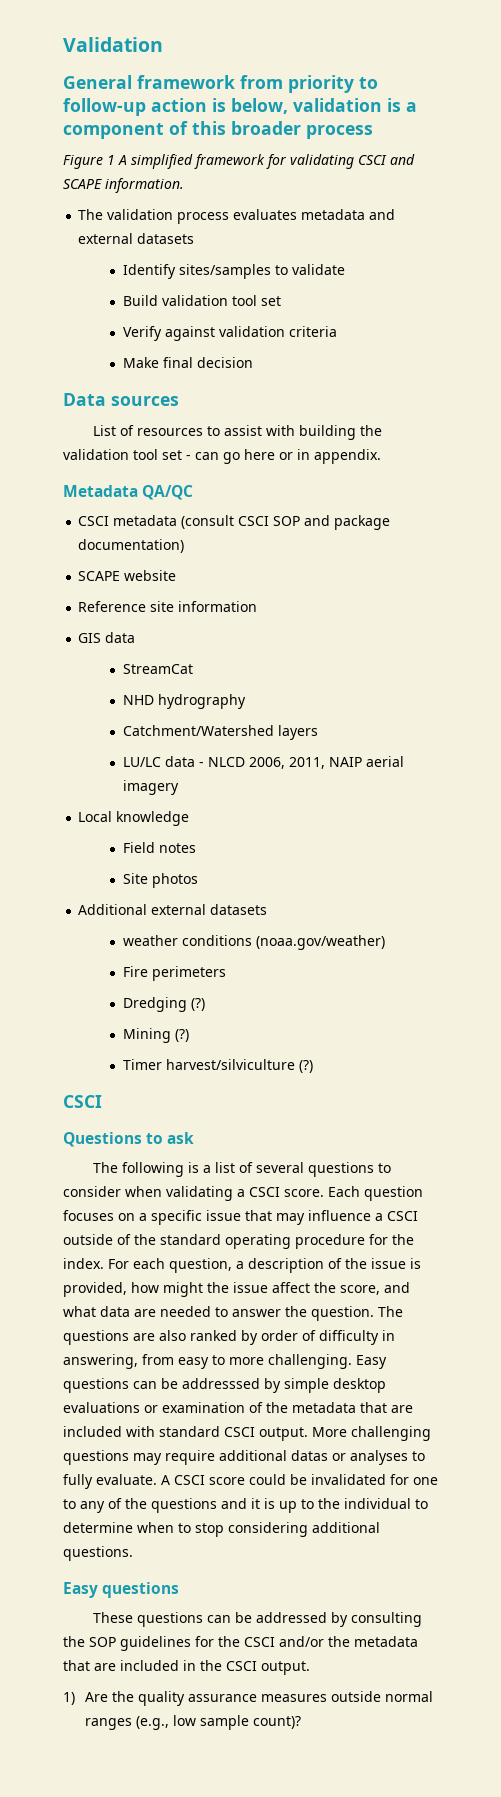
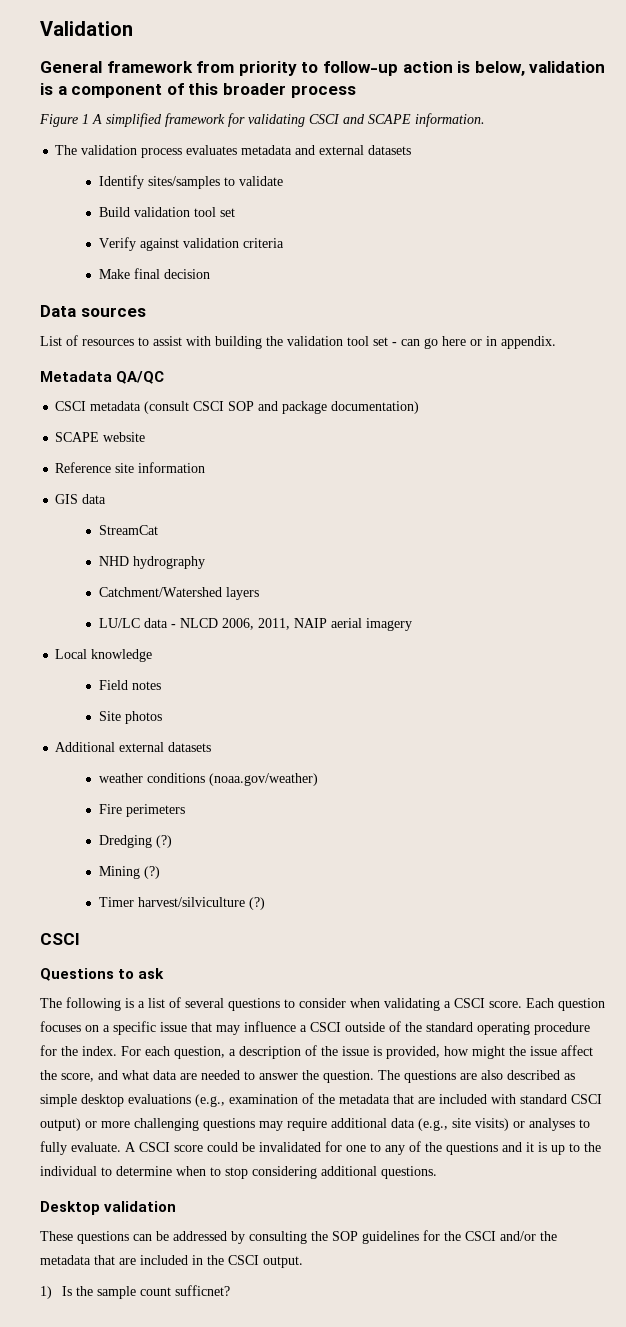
[190,1330,395,1345] [63,1354,387,1369] [63,1378,281,1393] ranked by order of difficulty in answering, from easy to more challenging. Easy questions can be addresssed by -> [507,1070,575,1080] described as
[144,1405,158,1413] or -> [195,1094,225,1107] (e.g.,
[259,1427,347,1441] output. More -> [40,1118,130,1131] output) or more
[291,1450,328,1461] datas -> [391,1118,509,1131] data (e.g., site visits)
[63,1582,180,1598] Easy questions -> [40,1201,177,1215] Desktop validation
[85,1691,434,1706] [85,1715,302,1730] Are the quality assurance measures outside normal ranges (e.g., low sample count)? -> [61,1285,230,1299] Is the sample count sufficnet?

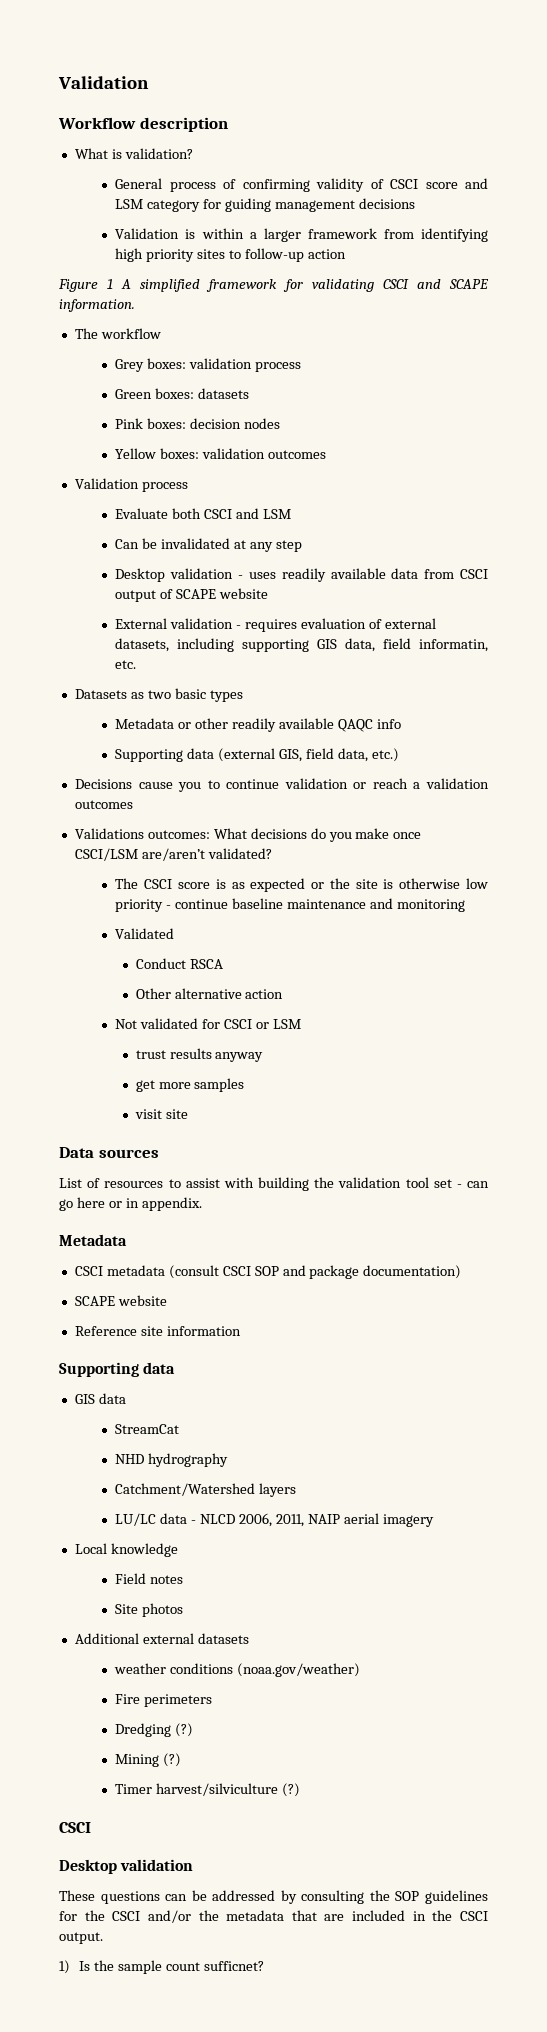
[40,61,606,76] [40,83,356,98] General framework from priority to follow-up action is below, validation is a component of this broader process -> [58,117,228,132] [74,148,193,159] [115,178,489,192] [115,198,415,212] [115,228,488,242] [115,248,346,262] Workflow description // What is validation? // General process of confirming validity of CSCI score and LSM category for guiding management decisions // Validation is within a larger framework from identifying high priority sites to follow-up action
(78, 150) none -> [100,328,161,339] [115,358,187,372] workflow // Grey boxes:
[186,145,412,155] [98,175,283,189] [98,207,235,217] [98,237,284,251] [98,268,210,279] evaluates metadata and external datasets // Identify sites/samples to validate // Build validation tool set // Verify against validation criteria // Make final decision -> [115,388,250,399] [115,418,281,429] [115,448,327,459] [74,478,188,492] [115,508,292,519] [115,538,302,552] [115,568,489,582] [115,588,269,602] [115,618,436,632] [115,638,489,652] [115,660,137,669] [74,688,243,702] [115,718,401,732] [115,748,399,762] [74,778,490,792] [74,800,133,809] [74,828,422,842] [74,848,272,861] [115,878,488,892] [115,898,465,912] [115,928,175,939] [135,958,223,969] [135,988,284,999] [115,1018,301,1029] [135,1048,264,1062] [135,1078,245,1092] [134,1109,188,1119] // Green boxes: datasets // Pink boxes: decision nodes // Yellow boxes: validation outcomes // Validation process // Evaluate both CSCI and LSM // Can be invalidated at any step // Desktop validation - uses readily available data from CSCI output of SCAPE website // External validation - requires evaluation of external datasets, including supporting GIS data, field informatin, etc. // Datasets as two basic types // Metadata or other readily available QAQC info // Supporting data (external GIS, field data, etc.) // Decisions cause you to continue validation or reach a validation outcomes // Validations outcomes: What decisions do you make once CSCI/LSM are/aren’t validated? // The CSCI score is as expected or the site is otherwise low priority - continue baseline maintenance and monitoring // Validated // Conduct RSCA // Other alternative action // Not validated for CSCI or LSM // trust results anyway // get more samples // visit site
[116,371,165,384] QA/QC -> (127, 1240) none
(206, 467) none -> [59,1362,176,1377] // Supporting data
[40,968,165,981] [40,997,605,1011] [40,1021,590,1035] [40,1045,593,1059] [40,1070,575,1083] [40,1093,602,1107] [40,1118,590,1131] [40,1141,601,1155] [40,1166,437,1179] // Questions to ask // The following is a list of several questions to consider when validating a CSCI score. Each question focuses on a specific issue that may influence a CSCI outside of the standard operating procedure for the index. For each question, a description of the issue is provided, how might the issue affect the score, and what data are needed to answer the question. The questions are also described as simple desktop evaluations (e.g., examination of the metadata that are included with standard CSCI output) or more challenging questions may require additional data (e.g., site visits) or analyses to fully evaluate. A CSCI score could be invalidated for one to any of the questions and it is up to the individual to determine when to stop considering additional questions. -> (91, 1827) none

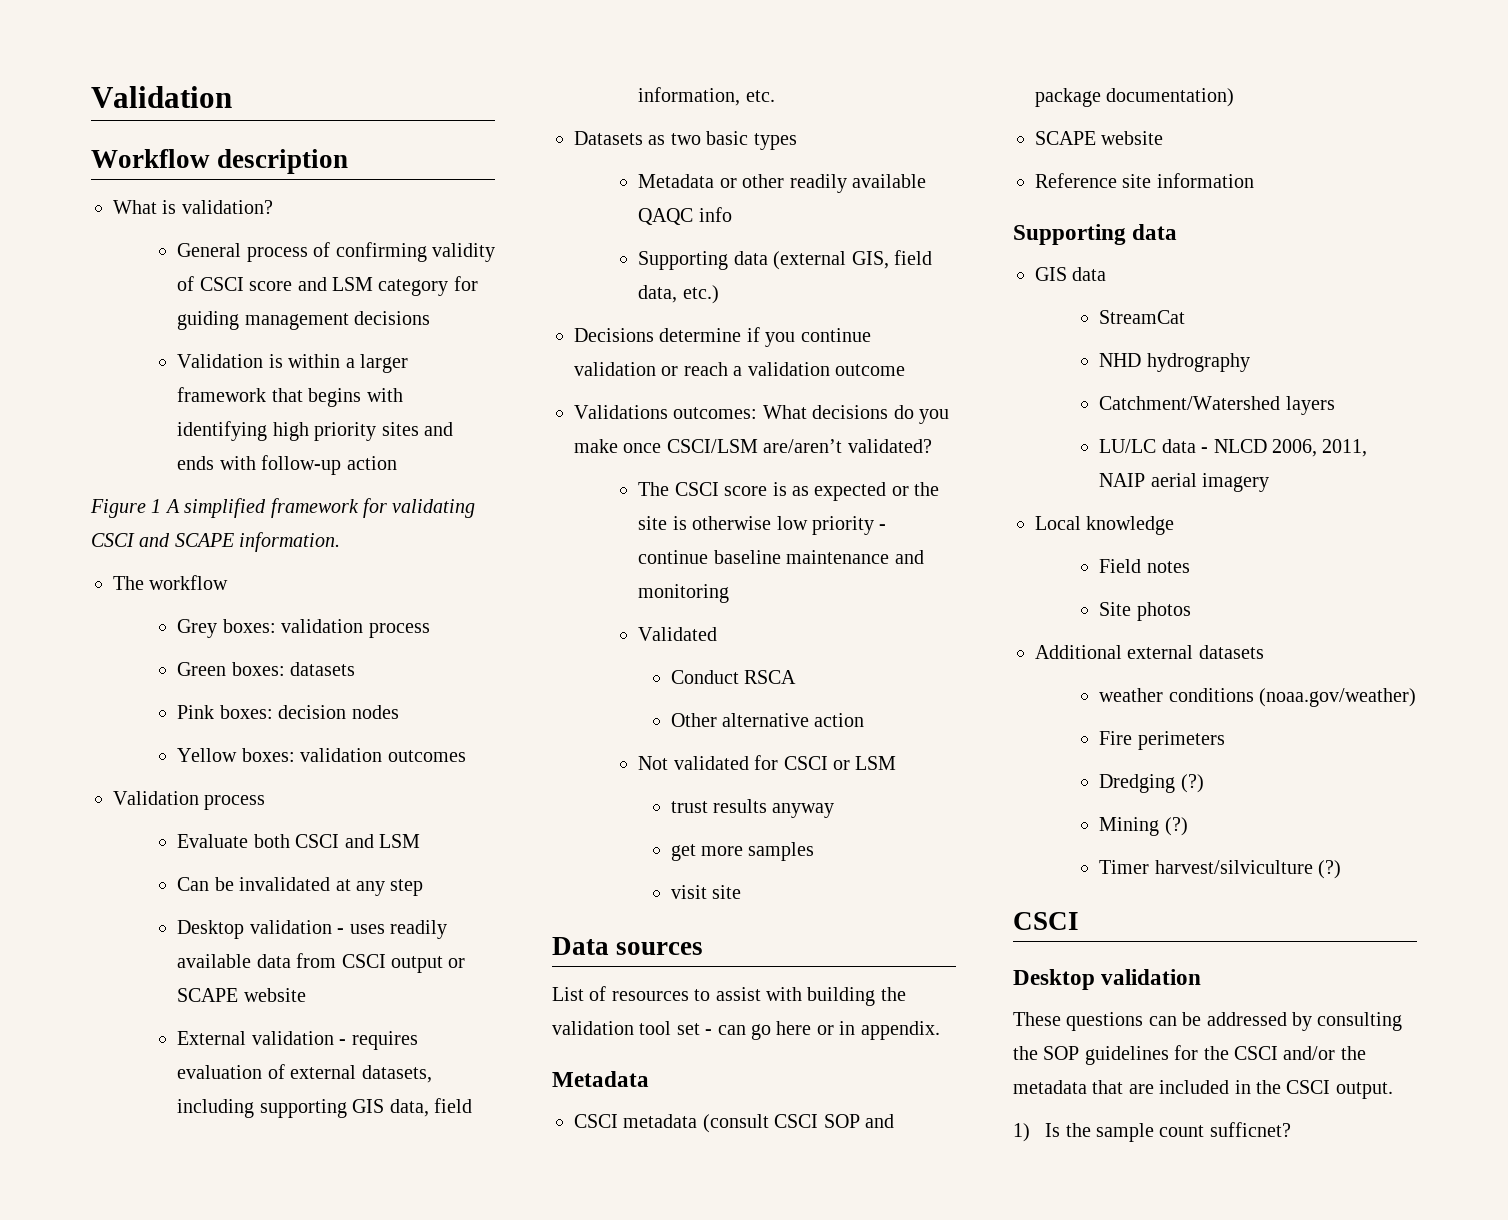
[383,229,414,239] from -> [271,388,403,407] that begins with
[229,250,242,259] to -> [423,422,453,436] [177,456,256,470] and ends with
[160,589,174,599] of -> [448,958,466,968] or
[419,639,489,652] informatin, -> [638,87,741,106] information,
[138,780,220,792] cause you to -> [659,327,796,347] determine if you
[74,800,133,809] outcomes -> [835,364,905,376] outcome

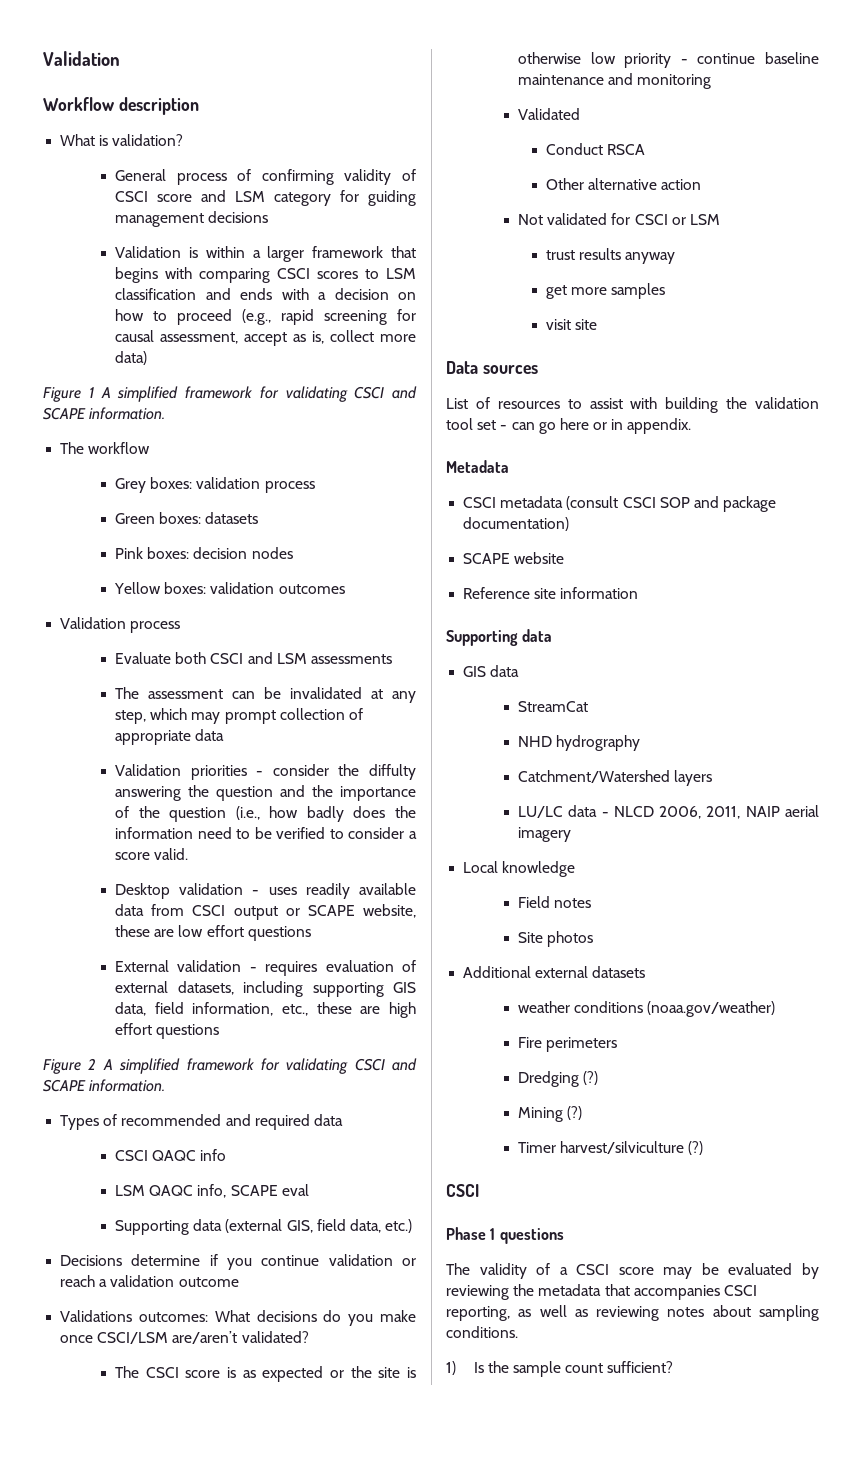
[177,421,453,441] [177,455,397,475] identifying high priority sites and ends with follow-up action -> [199,268,416,283] [115,288,416,300] [115,309,416,325] [115,330,416,346] [115,351,148,365] comparing CSCI scores to LSM classification and ends with a decision on how to proceed (e.g., rapid screening for causal assessment, accept as is, collect more data)
[177,877,424,896] // Can be invalidated at any step -> [310,654,392,664] [115,687,416,703] [115,708,363,724] [115,729,225,745] [115,764,416,780] [115,785,417,801] [115,806,416,822] [115,827,418,839] [115,848,189,860] assessments // The assessment can be invalidated at any step, which may prompt collection of appropriate data // Validation priorities - consider the diffulty answering the question and the importance of the question (i.e., how badly does the information need to be verified to consider a score valid.
[243,988,306,1002] website -> [363,904,416,918] [115,925,311,941] website, these are low effort questions
[745,90,775,102] [574,131,797,150] [638,174,926,193] [638,207,732,225] etc. // Datasets as two basic types // Metadata or other readily available QAQC info -> [282,1002,417,1018] [115,1023,220,1039] [43,1058,417,1074] [43,1079,166,1092] [60,1114,343,1130] [115,1149,227,1161] [115,1184,309,1198] etc., these are high effort questions // Figure 2 A simplified framework for validating CSCI and SCAPE information. // Types of recommended and required data // CSCI QAQC info // LSM QAQC info, SCAPE eval
[1013,969,1202,990] [1013,1012,1403,1031] [1013,1045,1366,1065] [1013,1080,1393,1099] Desktop validation // These questions can be addressed by consulting the SOP guidelines for the CSCI and/or the metadata that are included in the CSCI output. -> [446,1227,564,1244] [446,1263,819,1279] [446,1284,757,1300] [446,1305,819,1321] [446,1326,518,1338] Phase 1 questions // The validity of a CSCI score may be evaluated by reviewing the metadata that accompanies CSCI reporting, as well as reviewing notes about sampling conditions.
[1209,1122,1291,1137] sufficnet? -> [607,1361,674,1373] sufficient?

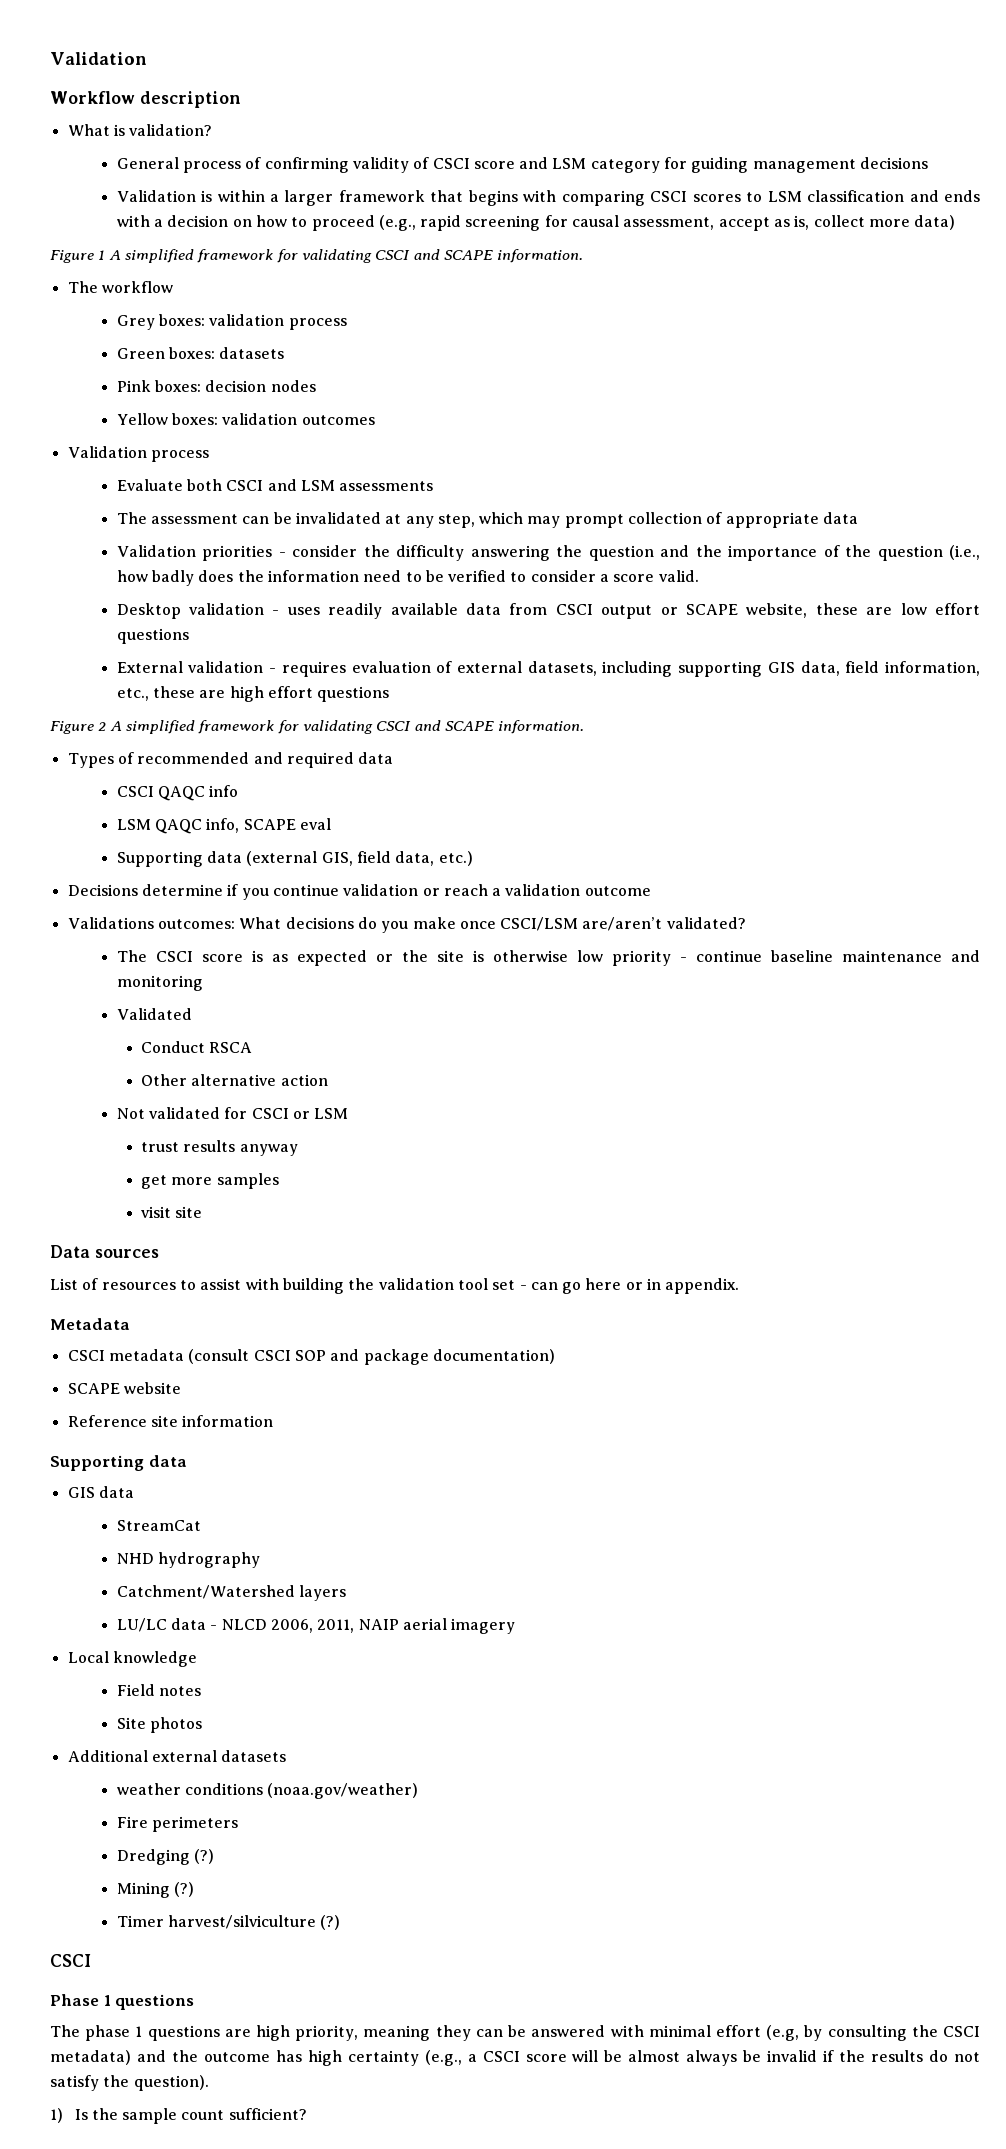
[369,764,416,780] diffulty -> [396,545,465,561] difficulty
[479,1263,819,1279] [446,1284,757,1300] [446,1305,819,1321] [446,1326,518,1338] validity of a CSCI score may be evaluated by reviewing the metadata that accompanies CSCI reporting, as well as reviewing notes about sampling conditions. -> [85,2025,981,2041] [50,2050,981,2066] [50,2075,209,2091] phase 1 questions are high priority, meaning they can be answered with minimal effort (e.g, by consulting the CSCI metadata) and the outcome has high certainty (e.g., a CSCI score will be almost always be invalid if the results do not satisfy the question).

